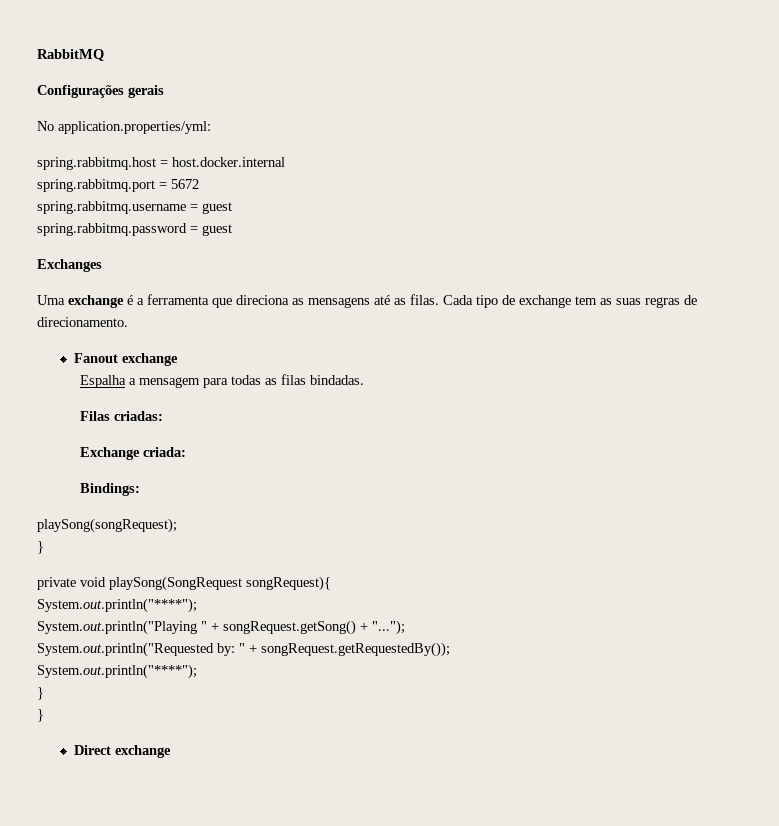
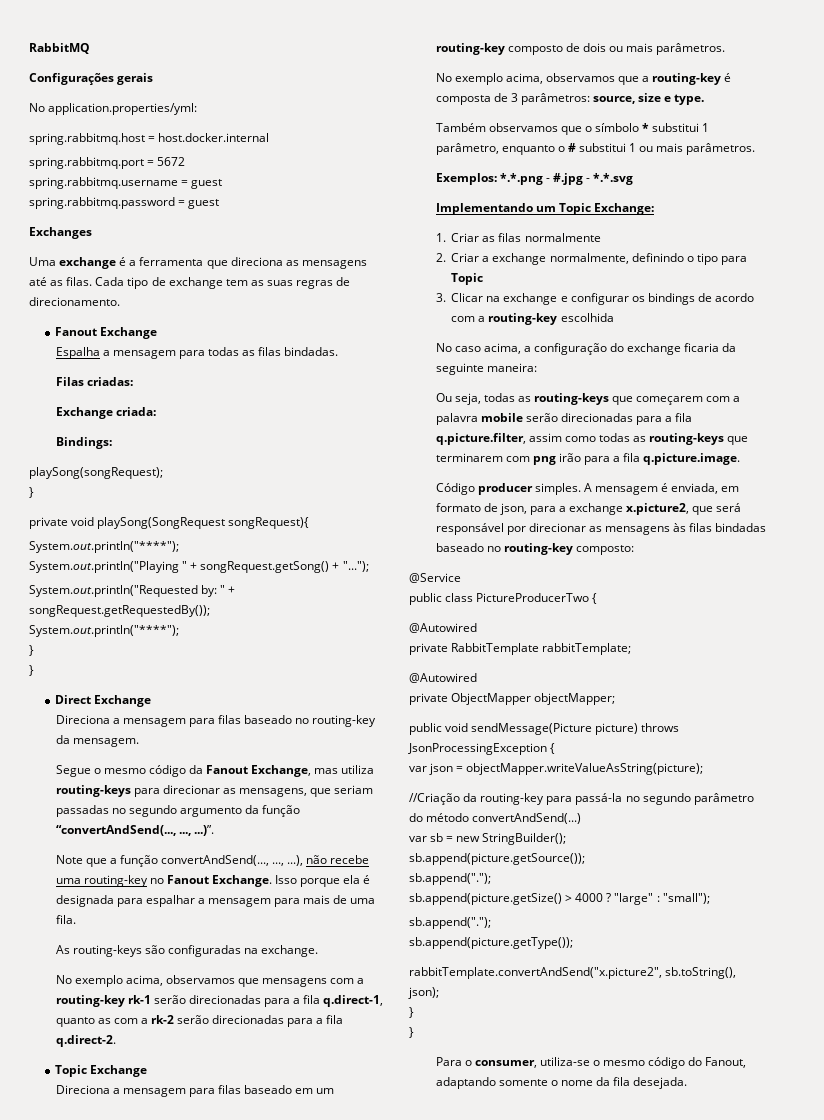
[122,353,179,366] exchange -> [100,327,158,339] Exchange
[115,745,172,758] exchange -> [94,695,152,707] [55,715,377,727] [55,735,139,747] [55,765,375,777] [55,785,374,797] [55,805,301,817] [55,825,214,836] [55,855,370,867] [55,875,371,887] [55,895,376,907] [55,915,76,924] [55,945,319,957] [55,975,365,987] [55,995,384,1007] [55,1015,344,1027] [55,1035,116,1047] [54,1065,148,1077] [55,1085,335,1097] [435,43,726,55] [435,73,732,85] [435,93,705,105] [435,123,710,135] [435,143,756,155] [435,173,634,185] [435,203,654,215] [435,233,601,242] [435,253,748,265] [451,273,484,285] [435,293,755,305] [451,313,614,325] [435,343,737,355] [435,363,537,375] [435,393,741,405] [435,413,693,425] [435,433,749,445] [435,453,741,465] [435,483,740,495] [435,503,742,515] [435,523,767,535] [435,543,634,555] [409,573,461,583] [409,593,598,605] [409,623,477,633] [409,643,632,655] [409,673,477,683] [409,693,616,705] [409,723,680,735] [408,743,556,755] [409,763,704,775] [409,793,754,805] [409,813,582,824] [409,833,567,845] [409,853,585,865] [409,873,491,885] [409,893,710,905] [409,917,491,929] [409,937,573,949] [409,967,737,979] [408,987,439,999] [409,1007,414,1018] [409,1027,414,1038] [435,1057,747,1069] [435,1077,688,1089] Exchange // Direciona a mensagem para filas baseado no routing-key da mensagem. // Segue o mesmo código da Fanout Exchange, mas utiliza routing-keys para direcionar as mensagens, que seriam passadas no segundo argumento da função “convertAndSend(..., ..., ...)”. // Note que a função convertAndSend(..., ..., ...), não recebe uma routing-key no Fanout Exchange. Isso porque ela é designada para espalhar a mensagem para mais de uma fila. // As routing-keys são configuradas na exchange. // No exemplo acima, observamos que mensagens com a routing-key rk-1 serão direcionadas para a fila q.direct-1, quanto as com a rk-2 serão direcionadas para a fila q.direct-2. // Topic Exchange // Direciona a mensagem para filas baseado em um routing-key composto de dois ou mais parâmetros. // No exemplo acima, observamos que a routing-key é composta de 3 parâmetros: source, size e type. // Também observamos que o símbolo * substitui 1 parâmetro, enquanto o # substitui 1 ou mais parâmetros. // Exemplos: *.*.png - #.jpg - *.*.svg // Implementando um Topic Exchange: // 1. Criar as filas normalmente // 2. Criar a exchange normalmente, definindo o tipo para Topic // 3. Clicar na exchange e configurar os bindings de acordo com a routing-key escolhida // No caso acima, a configuração do exchange ficaria da seguinte maneira: // Ou seja, todas as routing-keys que começarem com a palavra mobile serão direcionadas para a fila q.picture.filter, assim como todas as routing-keys que terminarem com png irão para a fila q.picture.image. // Código producer simples. A mensagem é enviada, em formato de json, para a exchange x.picture2, que será responsável por direcionar as mensagens às filas bindadas baseado no routing-key composto: // @Service // public class PictureProducerTwo { // @Autowired // private RabbitTemplate rabbitTemplate; // @Autowired // private ObjectMapper objectMapper; // public void sendMessage(Picture picture) throws JsonProcessingException { // var json = objectMapper.writeValueAsString(picture); // //Criação da routing-key para passá-la no segundo parâmetro do método convertAndSend(...) // var sb = new StringBuilder(); // sb.append(picture.getSource()); // sb.append("."); // sb.append(picture.getSize() > 4000 ? "large" : "small"); // sb.append("."); // sb.append(picture.getType()); // rabbitTemplate.convertAndSend("x.picture2", sb.toString(), json); // } // } // Para o consumer, utiliza-se o mesmo código do Fanout, adaptando somente o nome da fila desejada.

